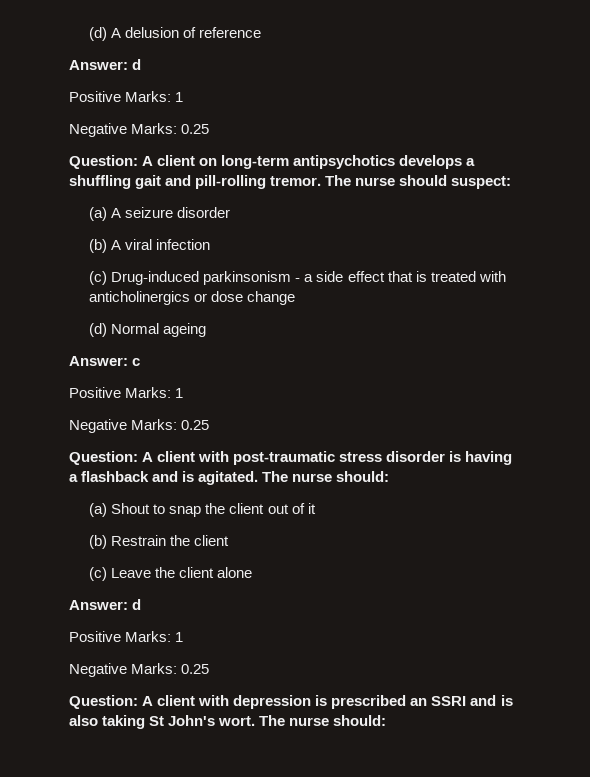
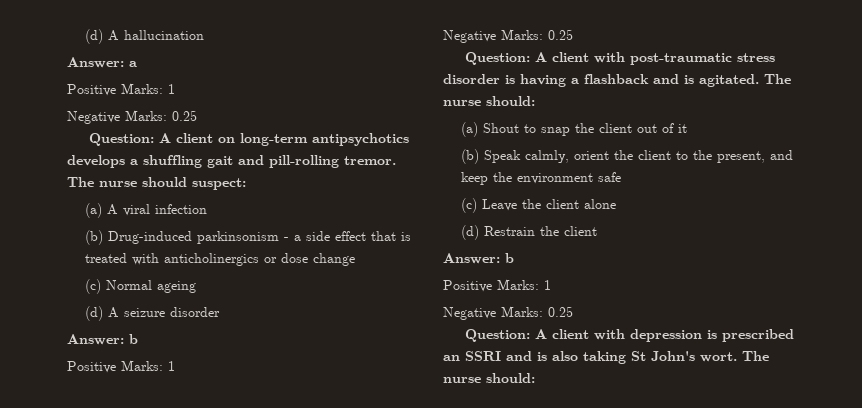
[89,27,262,41] [69,59,142,70] (d) A delusion of reference // Answer: d -> [84,29,204,44] [67,57,137,68] (d) A hallucination // Answer: a
[125,207,231,218] [89,239,122,253] seizure disorder // (b) A -> (118, 209) none
[89,271,108,285] (c) -> [84,230,103,245] (b)
[89,323,108,337] (d) -> [84,279,101,294] (c)
[69,356,141,366] // Answer: c -> [84,306,220,321] [67,334,138,345] // (d) A seizure disorder // Answer: b
[111,535,230,546] Restrain the client -> [483,150,793,163] [460,172,621,185] Speak calmly, orient the client to the present, and keep the environment safe
[69,599,142,610] // Answer: d -> [460,225,597,240] [443,253,514,264] // (d) Restrain the client // Answer: b

